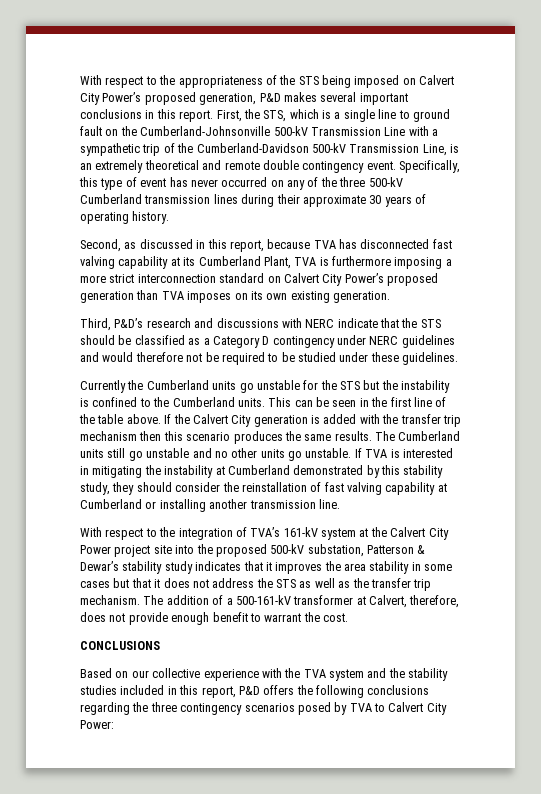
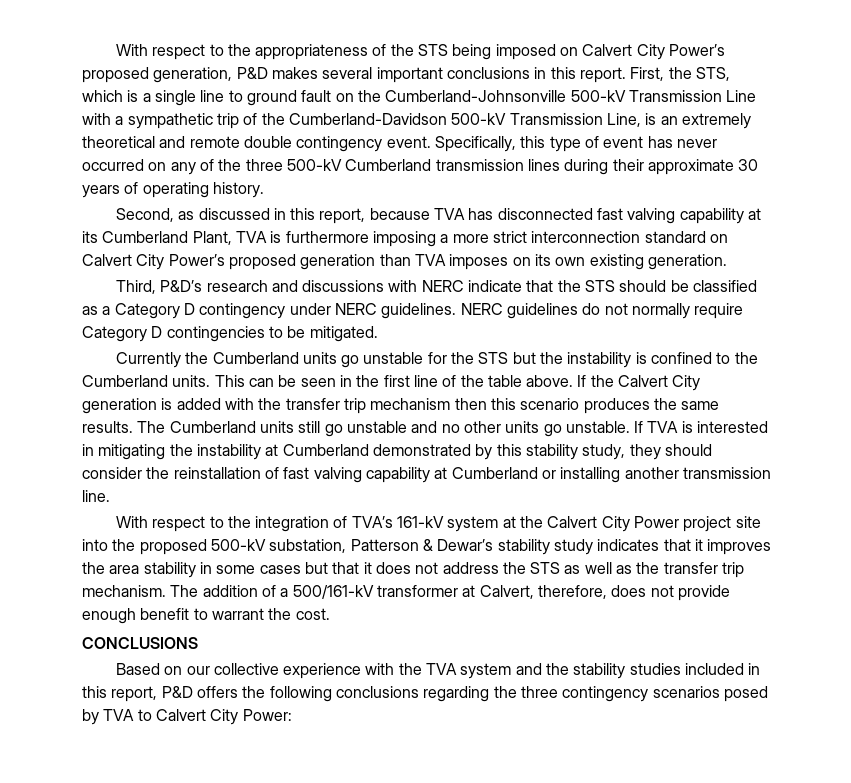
[401,335,455,348] [80,352,459,365] guidelines and would therefore not be required to be studied under these guidelines. -> [381,303,744,319] [82,326,378,342] guidelines. NERC guidelines do not normally require Category D contingencies to be mitigated.
[235,595,291,605] 500-161-kV -> [292,585,374,599] 500/161-kV

